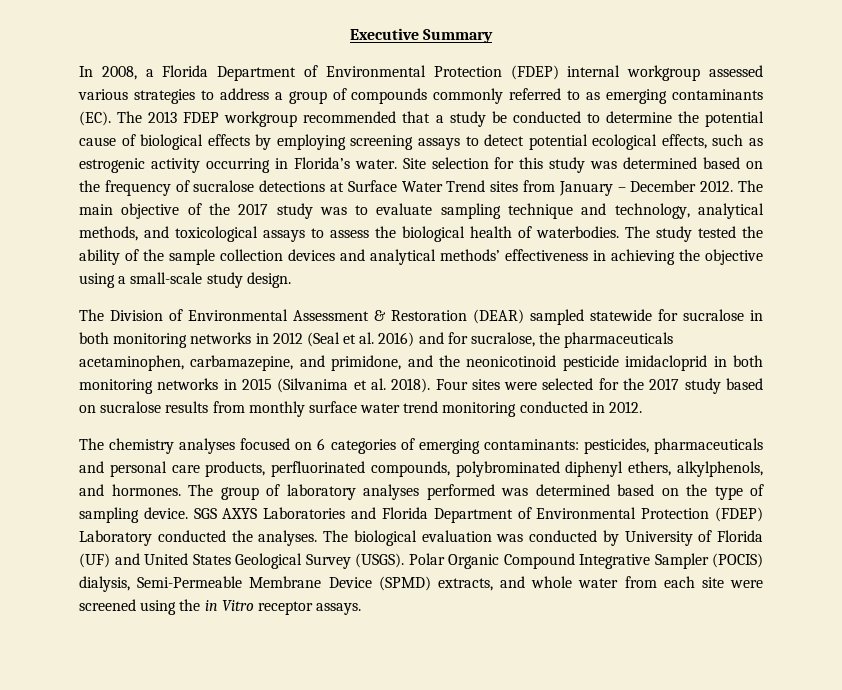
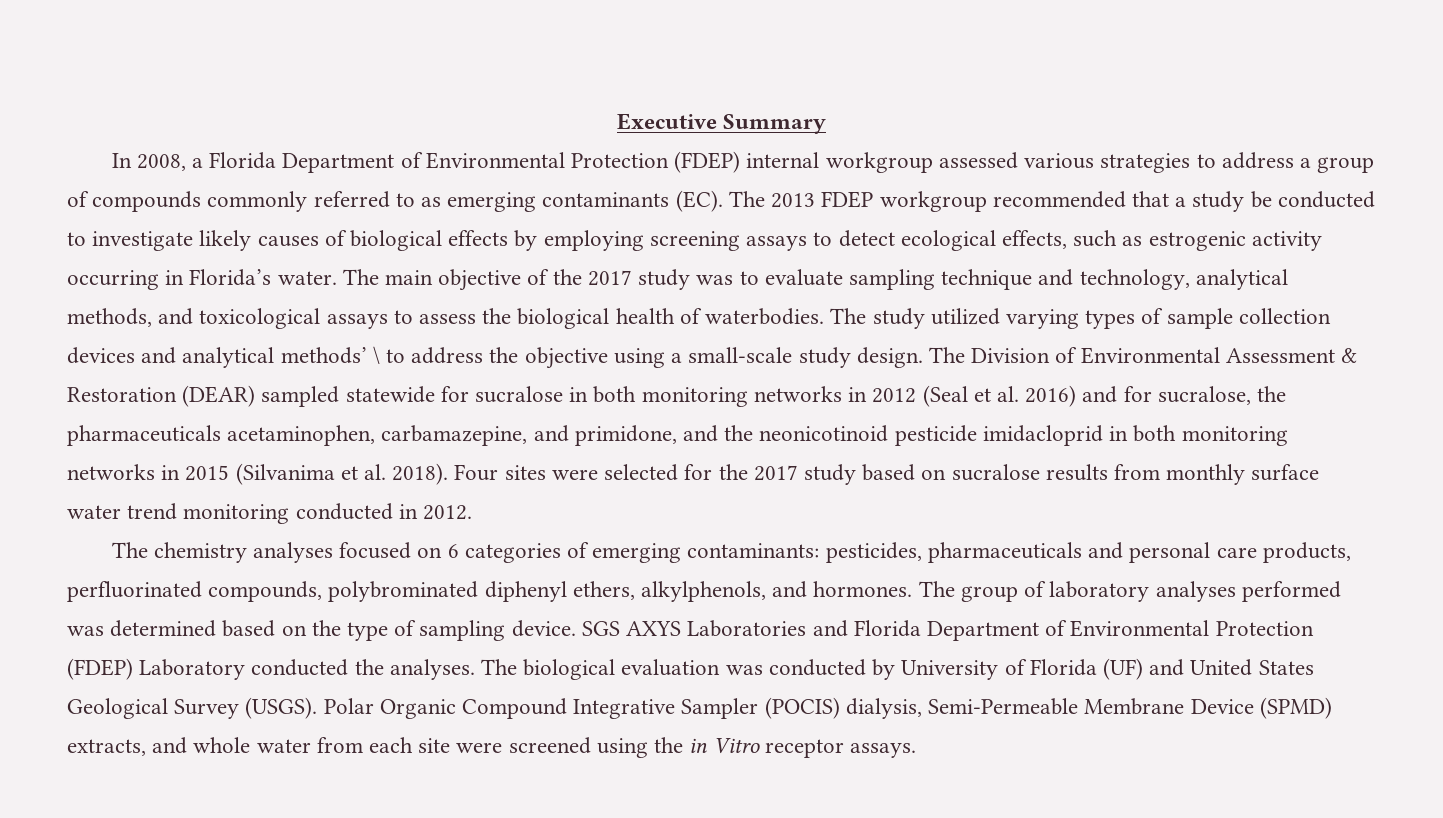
[605,111,764,127] [79,137,116,146] determine the potential cause -> [92,230,319,251] investigate likely causes
[528,134,588,150] potential -> (895, 238) none
[402,157,764,173] [79,180,734,196] Site selection for this study was determined based on the frequency of sucralose detections at Surface Water Trend sites from January – December 2012. -> (337, 278) none
[698,226,763,238] [79,249,164,265] tested the ability of the -> [930,308,1164,329] utilized varying types of
[505,249,675,265] effectiveness in achieving -> [372,346,484,364] \ to address
(291, 280) // -> (923, 357) none

